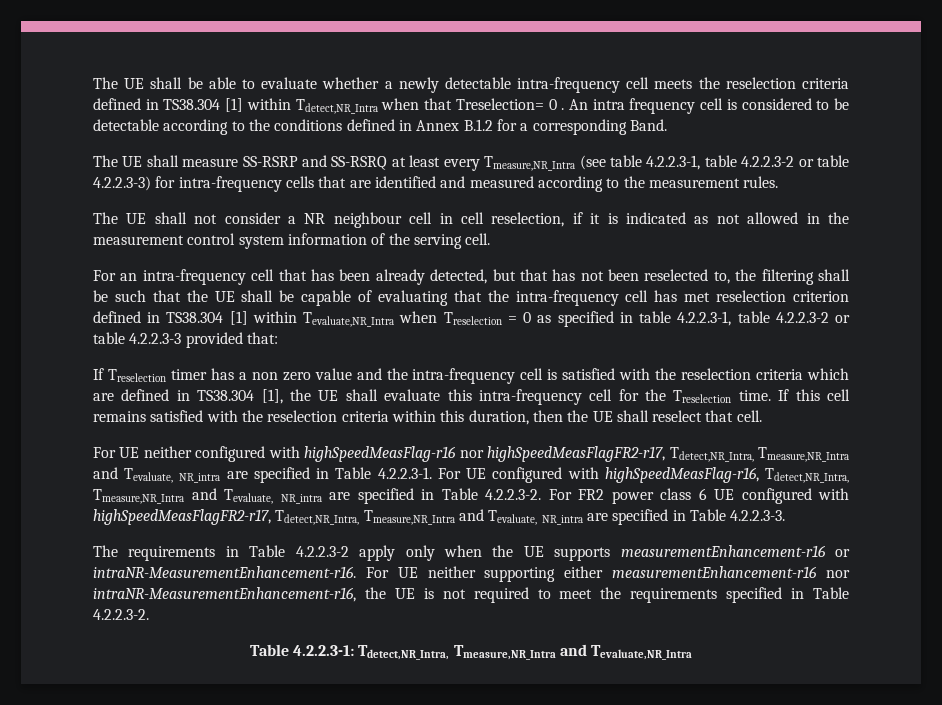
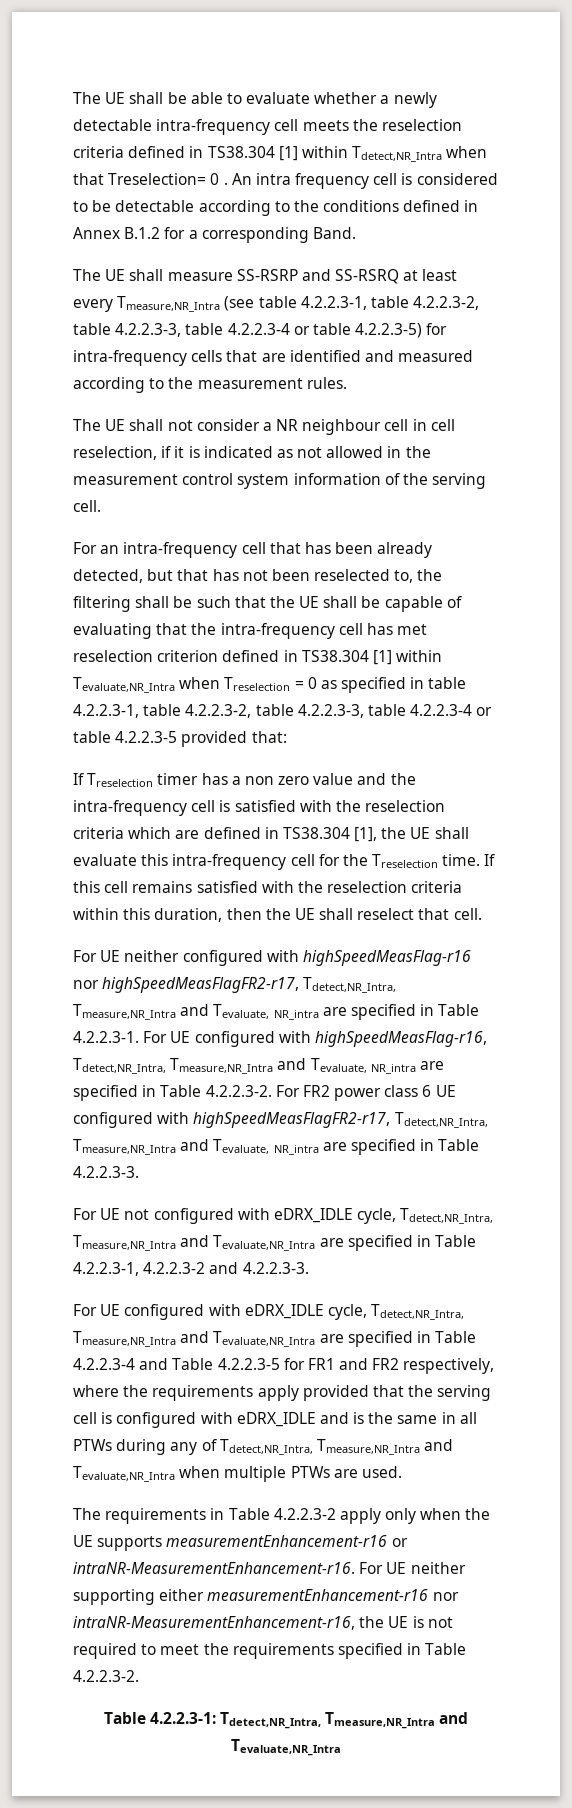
[741,155,849,167] [93,176,151,191] 4.2.2.3-2 or table 4.2.2.3-3) -> [413,296,480,310] [73,323,423,338] 4.2.2.3-2, table 4.2.2.3-3, table 4.2.2.3-4 or table 4.2.2.3-5)
[775,312,851,323] [93,332,182,344] 4.2.2.3-2 or table 4.2.2.3-3 -> [185,704,493,718] [73,731,178,743] 4.2.2.3-2, table 4.2.2.3-3, table 4.2.2.3-4 or table 4.2.2.3-5
(786, 515) none -> [73,1208,494,1224] [73,1235,477,1251] [73,1262,309,1276] [73,1304,465,1320] [73,1331,477,1347] [73,1358,495,1374] [73,1385,492,1401] [73,1412,477,1428] [73,1439,454,1455] [73,1466,402,1482] // For UE not configured with eDRX_IDLE cycle, Tdetect,NR_Intra, Tmeasure,NR_Intra and Tevaluate,NR_Intra are specified in Table 4.2.2.3-1, 4.2.2.3-2 and 4.2.2.3-3. // For UE configured with eDRX_IDLE cycle, Tdetect,NR_Intra, Tmeasure,NR_Intra and Tevaluate,NR_Intra are specified in Table 4.2.2.3-4 and Table 4.2.2.3-5 for FR1 and FR2 respectively, where the requirements apply provided that the serving cell is configured with eDRX_IDLE and is the same in all PTWs during any of Tdetect,NR_Intra, Tmeasure,NR_Intra and Tevaluate,NR_Intra when multiple PTWs are used.

